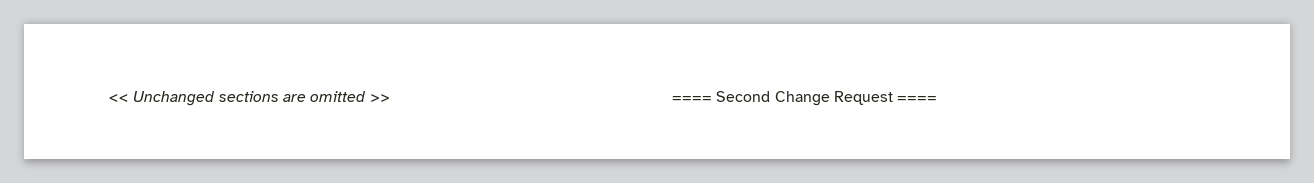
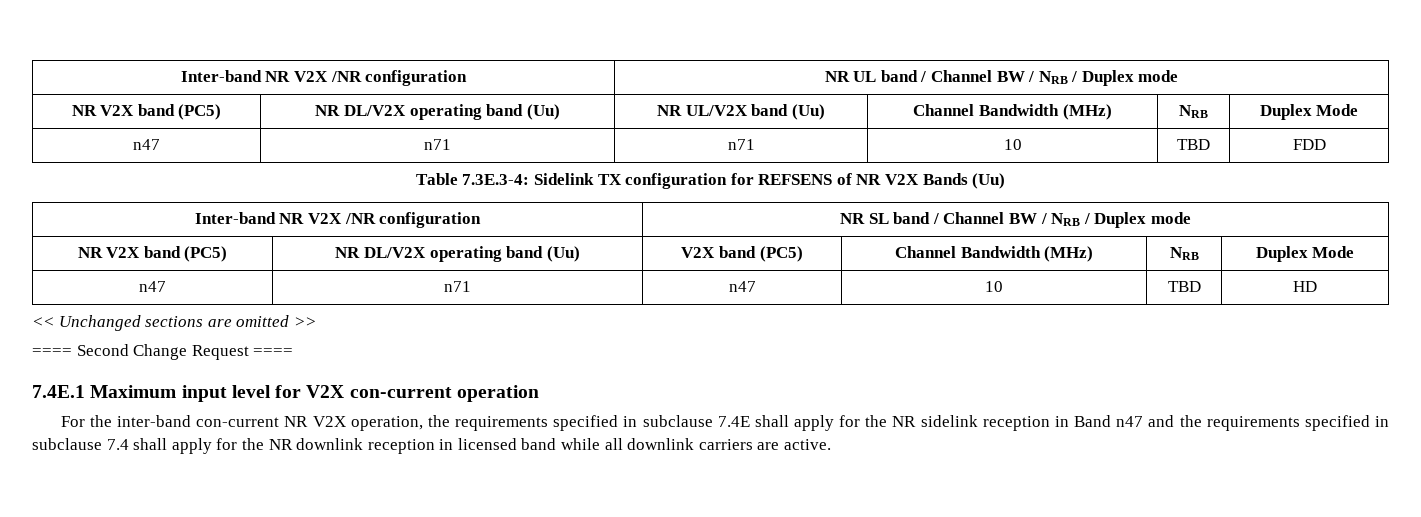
(109, 98) none -> [180,70,468,86] [824,70,1179,86] [71,104,222,120] [315,104,560,120] [657,104,825,120] [913,104,1112,120] [1179,105,1208,118] [1259,104,1359,120] [133,139,160,150] [424,139,452,150] [727,139,755,150] [1003,139,1022,150] [1177,139,1210,150] [1292,139,1326,150] [415,173,1006,189] [194,212,482,228] [840,212,1191,228] [77,246,228,262] [335,246,580,262] [681,246,803,262] [894,246,1094,262] [1169,247,1199,260] [1255,246,1355,262] [139,281,166,292] [444,281,472,292] [728,281,756,292] [985,281,1003,292] [1167,281,1201,292] [1293,281,1317,292] Inter-band NR V2X /NR configuration | NR UL band / Channel BW / NRB / Duplex mode // NR V2X band (PC5) | NR DL/V2X operating band (Uu) | NR UL/V2X band (Uu) | Channel Bandwidth (MHz) | NRB | Duplex Mode // n47 | n71 | n71 | 10 | TBD | FDD // Table 7.3E.3-4: Sidelink TX configuration for REFSENS of NR V2X Bands (Uu) // Inter-band NR V2X /NR configuration | NR SL band / Channel BW / NRB / Duplex mode // NR V2X band (PC5) | NR DL/V2X operating band (Uu) | V2X band (PC5) | Channel Bandwidth (MHz) | NRB | Duplex Mode // n47 | n71 | n47 | 10 | TBD | HD //
(938, 99) none -> [32,385,539,402] [60,415,1390,431] [32,438,832,454] // 7.4E.1 Maximum input level for V2X con-current operation // For the inter-band con-current NR V2X operation, the requirements specified in subclause 7.4E shall apply for the NR sidelink reception in Band n47 and the requirements specified in subclause 7.4 shall apply for the NR downlink reception in licensed band while all downlink carriers are active.

